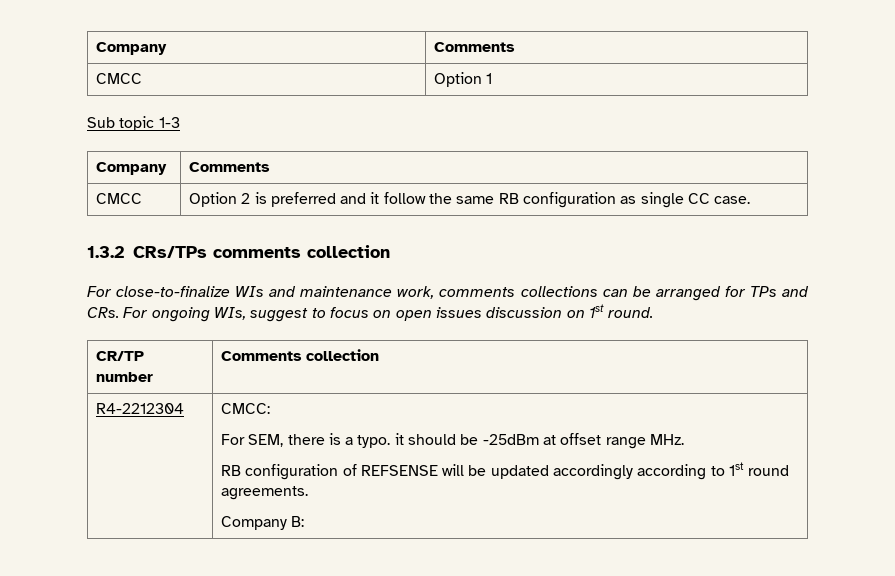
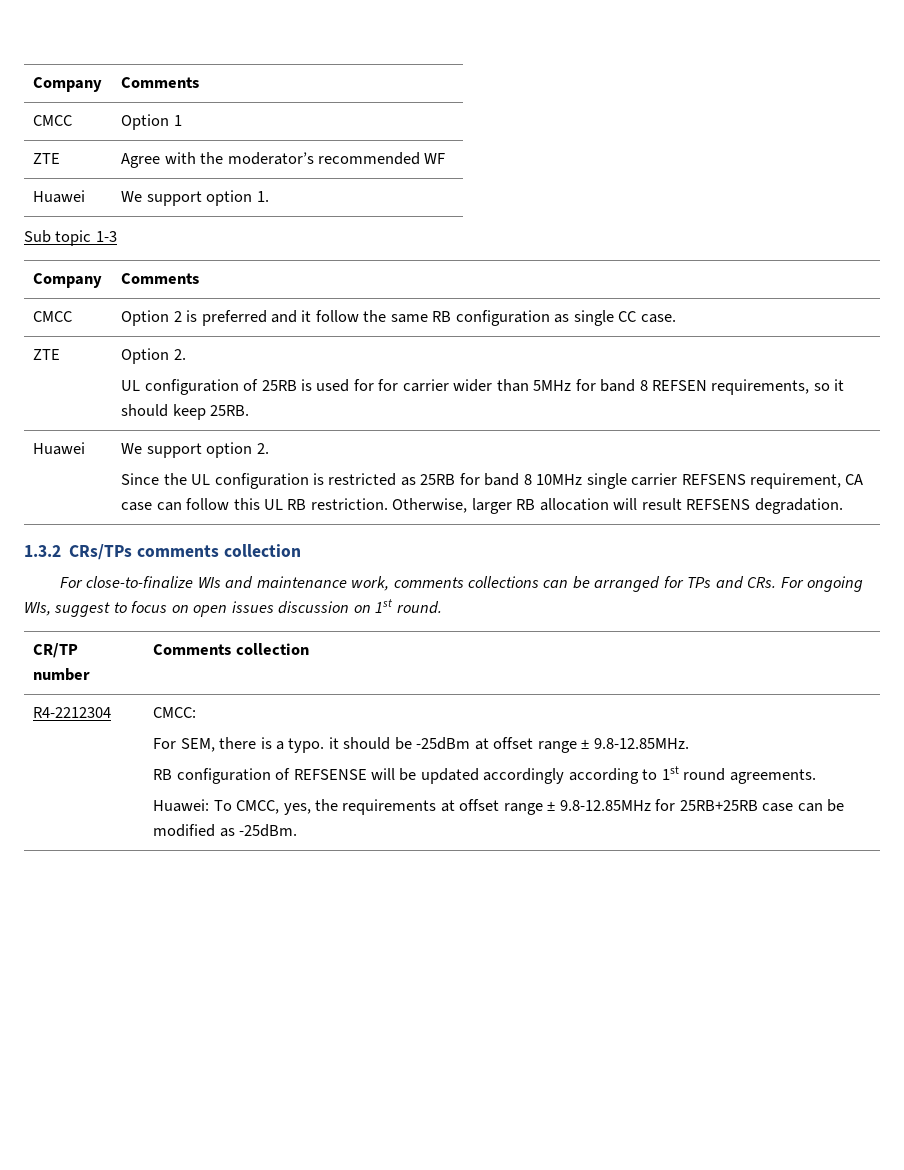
(493, 78) none -> [33,153,61,164] [121,152,446,168] [33,190,86,203] [121,190,269,206] // ZTE | Agree with the moderator’s recommended WF // Huawei | We support option 1.
(751, 200) none -> [33,349,61,360] [121,348,186,364] [121,379,845,395] [121,404,250,420] [33,442,86,455] [121,442,269,458] [121,473,864,489] [121,498,843,514] // ZTE | Option 2. // UL configuration of 25RB is used for for carrier wider than 5MHz for band 8 REFSEN requirements, so it should keep 25RB. // Huawei | We support option 2. // Since the UL configuration is restricted as 25RB for band 8 10MHz single carrier REFSENS requirement, CA case can follow this UL RB restriction. Otherwise, larger RB allocation will result REFSENS degradation.
[650,434,685,445] MHz. -> [581,738,689,749] ± 9.8-12.85MHz.
[220,516,305,530] Company B: -> [153,799,845,815] [153,824,298,837] Huawei: To CMCC, yes, the requirements at offset range ± 9.8-12.85MHz for 25RB+25RB case can be modified as -25dBm.

